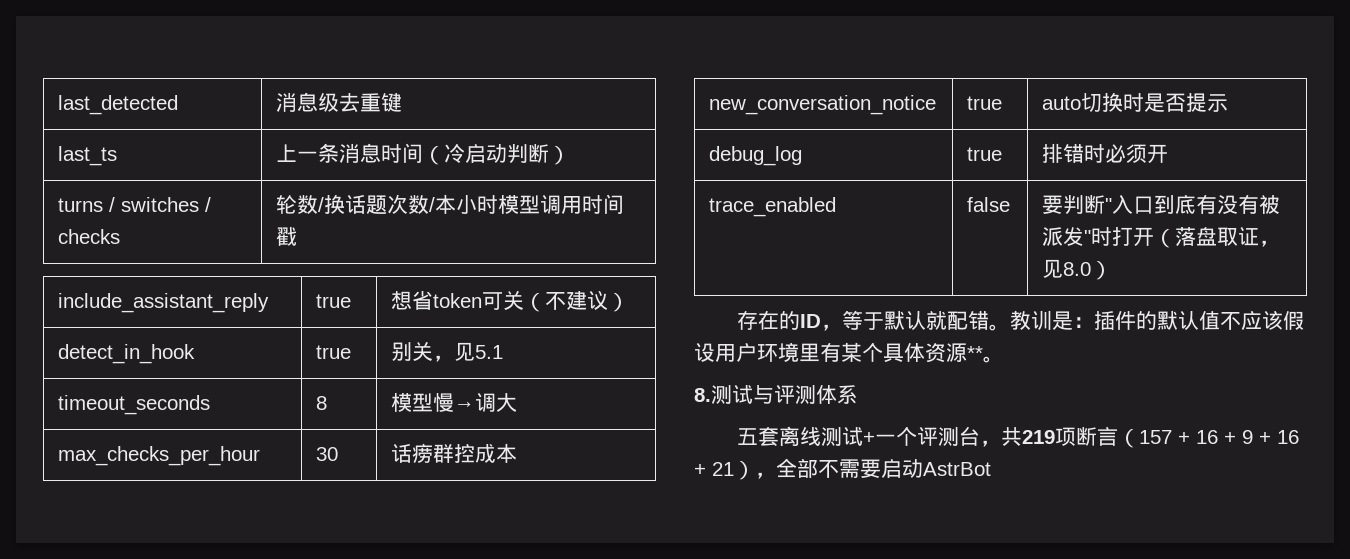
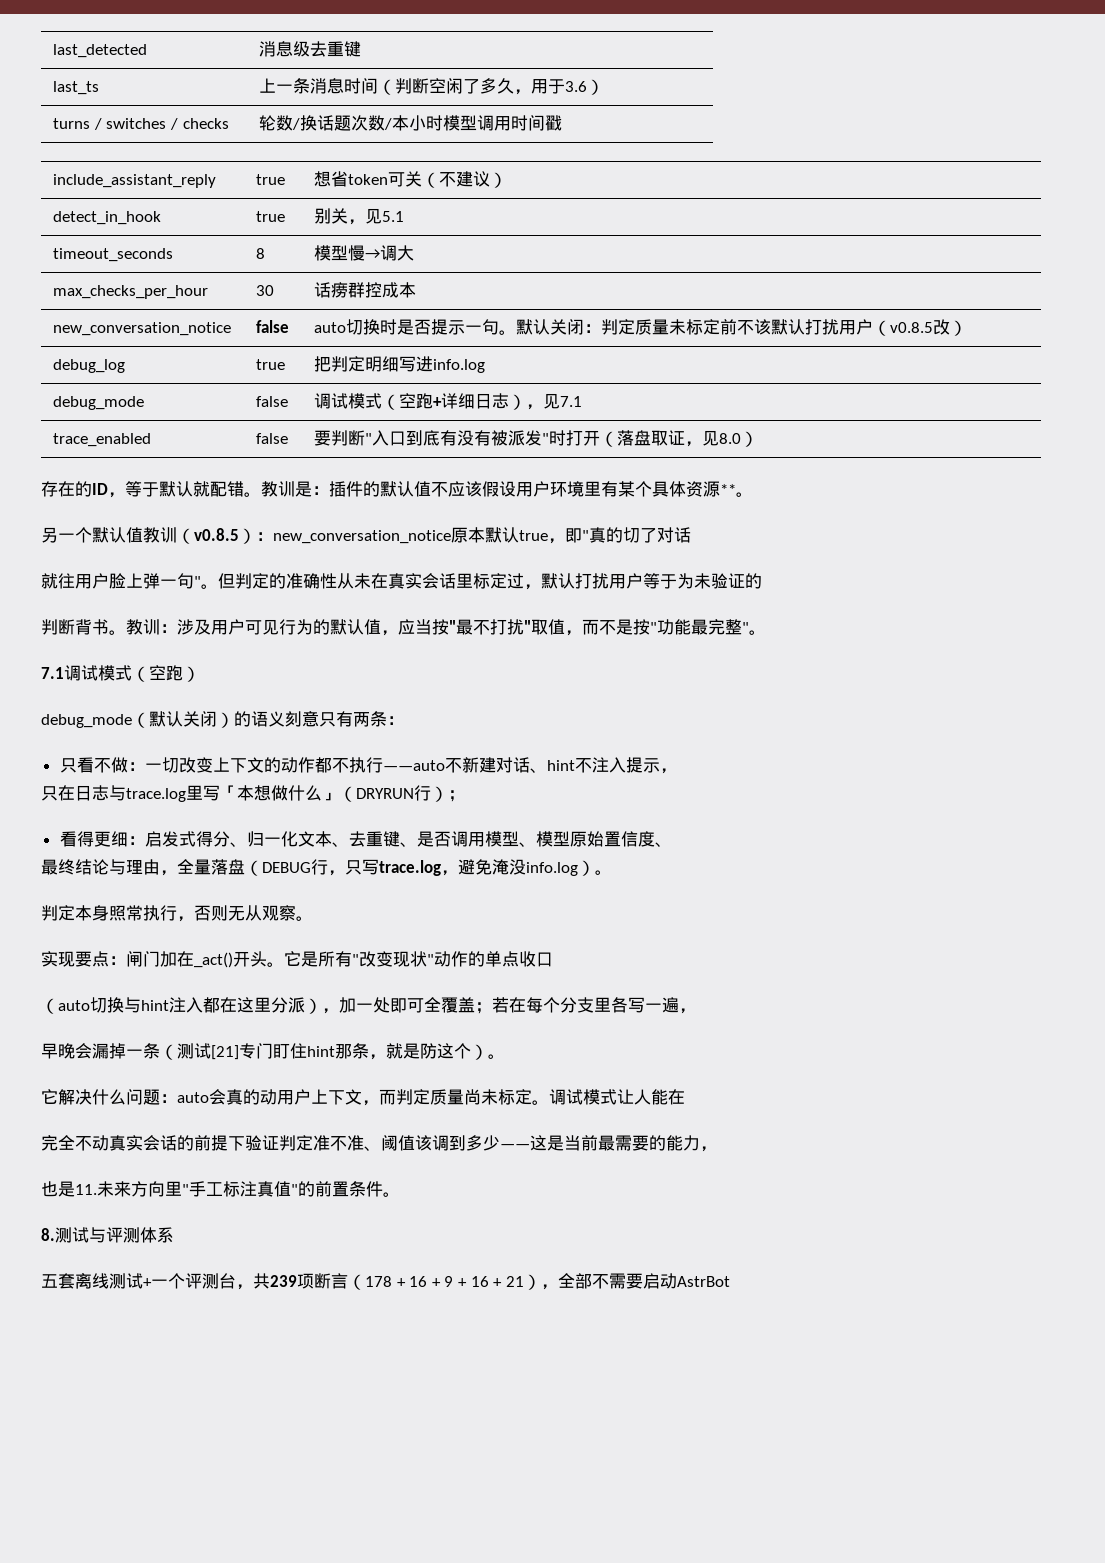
[444,143,550,163] 冷启动判断 -> [395,78,588,95] 判断空闲了多久，用于3.6
[967,96,1003,110] true -> [256,320,290,333] false
[709,146,803,166] [967,147,1003,161] [1042,143,1169,164] // debug_log | true | 排错时必须开 -> [465,319,968,336] [53,359,126,373] [256,359,286,370] [314,356,486,373] [53,396,145,410] [256,396,289,407] [314,393,583,410] 一句。默认关闭：判定质量未标定前不该默认打扰用户（v0.8.5改） // debug_log | true | 把判定明细写进info.log // debug_mode | false | 调试模式（空跑+详细日志），见7.1
(1004, 359) none -> [41,527,691,544] [41,573,762,590] [41,619,766,636] [41,665,200,682] [41,711,404,728] [59,757,677,774] [41,785,465,802] [59,831,672,847] [41,859,612,876] [41,905,313,922] [41,951,553,968] [41,997,696,1014] [41,1043,505,1060] [41,1089,685,1106] [41,1135,717,1152] [41,1181,400,1197] // 另一个默认值教训（v0.8.5）：new_conversation_notice原本默认true，即"真的切了对话 // 就往用户脸上弹一句"。但判定的准确性从未在真实会话里标定过，默认打扰用户等于为未验证的 // 判断背书。教训：涉及用户可见行为的默认值，应当按"最不打扰"取值，而不是按"功能最完整"。 // 7.1调试模式（空跑） // debug_mode（默认关闭）的语义刻意只有两条： // 只看不做：一切改变上下文的动作都不执行——auto不新建对话、hint不注入提示， // 只在日志与trace.log里写「本想做什么」（DRYRUN行）； // 看得更细：启发式得分、归一化文本、去重键、是否调用模型、模型原始置信度、 // 最终结论与理由，全量落盘（DEBUG行，只写trace.log，避免淹没info.log）。 // 判定本身照常执行，否则无从观察。 // 实现要点：闸门加在_act()开头。它是所有"改变现状"动作的单点收口 // （auto切换与hint注入都在这里分派），加一处即可全覆盖；若在每个分支里各写一遍， // 早晚会漏掉一条（测试[21]专门盯住hint那条，就是防这个）。 // 它解决什么问题：auto会真的动用户上下文，而判定质量尚未标定。调试模式让人能在 // 完全不动真实会话的前提下验证判定准不准、阈值该调到多少——这是当前最需要的能力， // 也是11.未来方向里"手工标注真值"的前置条件。
[1021,430,1055,444] 219 -> [270,1275,297,1287] 239
[1138,430,1172,444] 157 -> [365,1276,392,1287] 178

